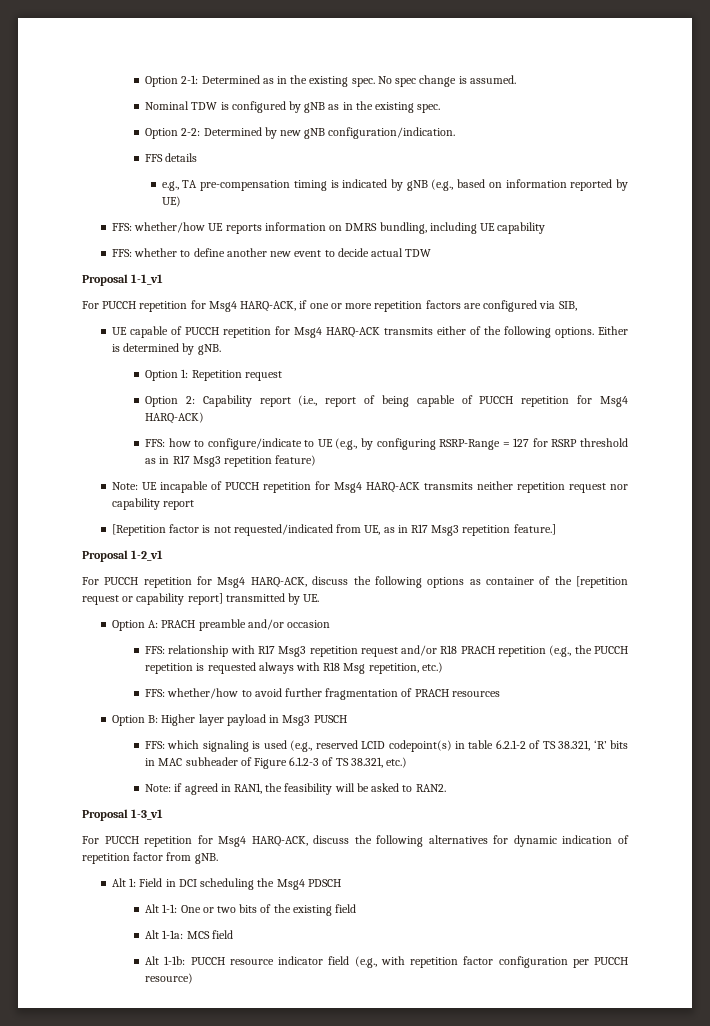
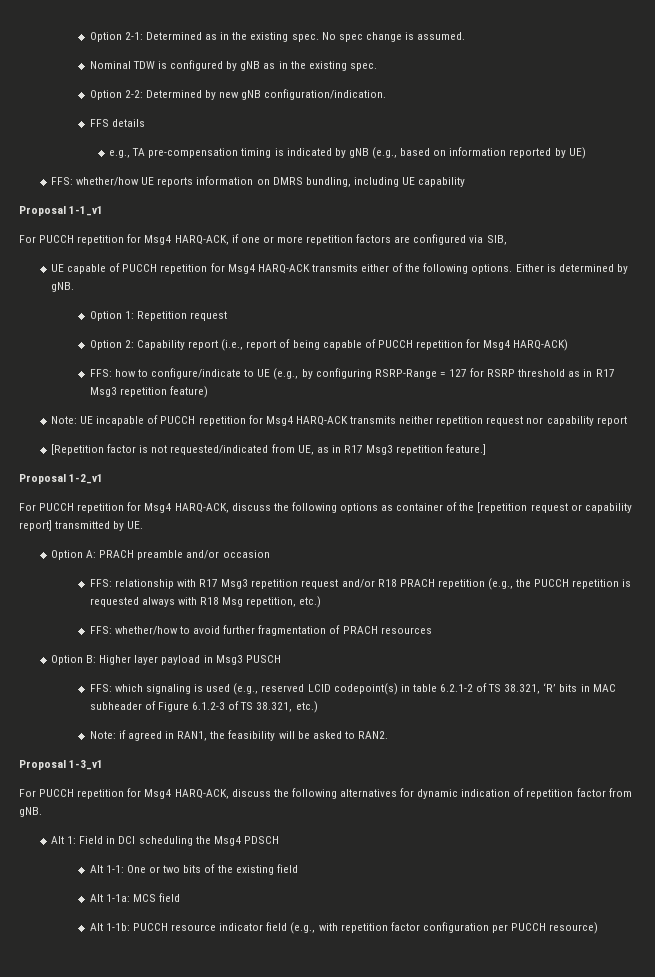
[111,248,432,257] // FFS: whether to define another new event to decide actual TDW -> (466, 182) none

